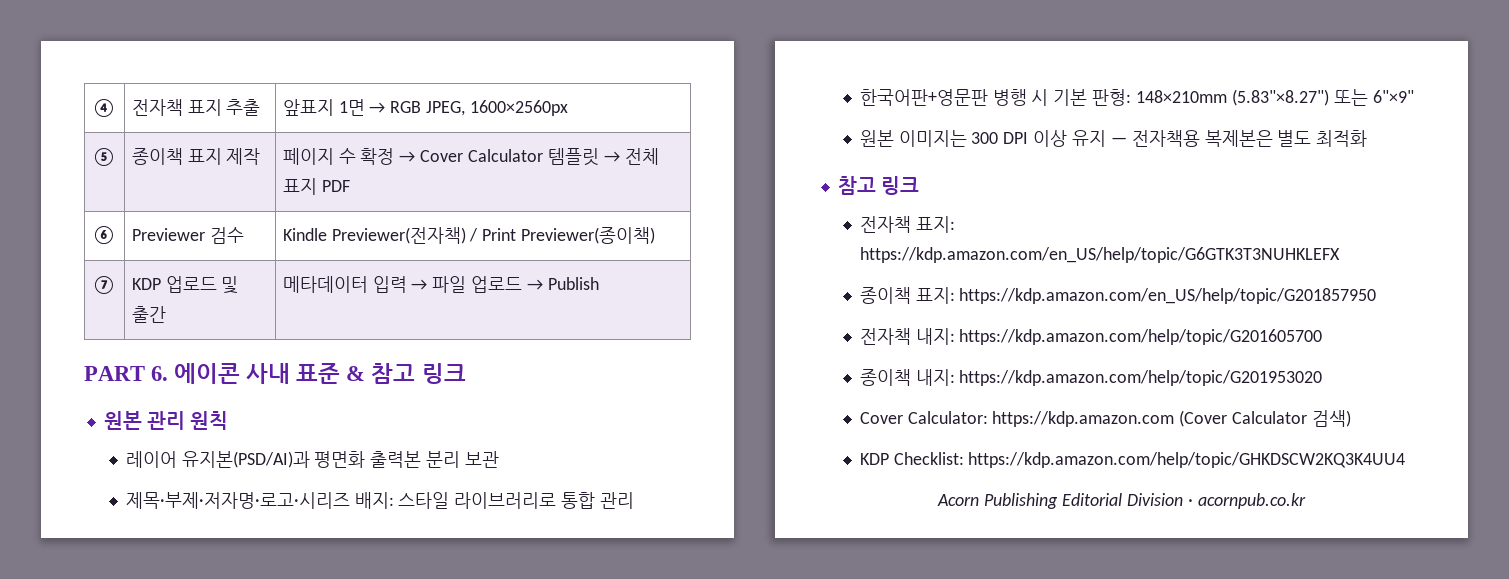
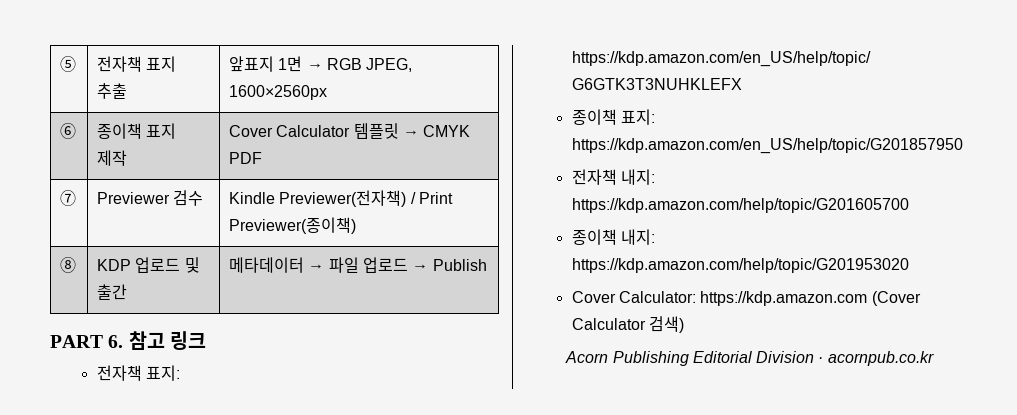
[91,99,116,117] ④ -> [60,56,77,72] ⑤
[91,148,116,166] ⑤ -> [60,123,77,139] ⑥
[282,148,416,165] 페이지 수 확정 → -> (128, 158) none
[624,148,659,165] [282,178,317,195] 전체 표지 -> [423,125,471,137] CMYK
[91,226,116,245] ⑥ -> [60,190,77,206] ⑦
[91,276,116,294] ⑦ -> [60,257,77,273] ⑧
[372,276,407,293] 입력 -> (305, 265) none
[174,363,466,384] [103,411,229,430] [125,451,500,468] [125,492,635,509] [859,89,1414,106] [859,130,1368,147] 에이콘 사내 표준 & 참고 링크 // 원본 관리 원칙 // 레이어 유지본(PSD/AI)과 평면화 출력본 분리 보관 // 제목·부제·저자명·로고·시리즈 배지: 스타일 라이브러리로 통합 관리 // 한국어판+영문판 병행 시 기본 판형: 148×210mm (5.83"×8.27") 또는 6"×9" // 원본 이미지는 300 DPI 이상 유지 — 전자책용 복제본은 별도 최적화 // -> (124, 341) none
[859,452,1406,468] // KDP Checklist: https://kdp.amazon.com/help/topic/GHKDSCW2KQ3K4UU4 -> (685, 324) none

